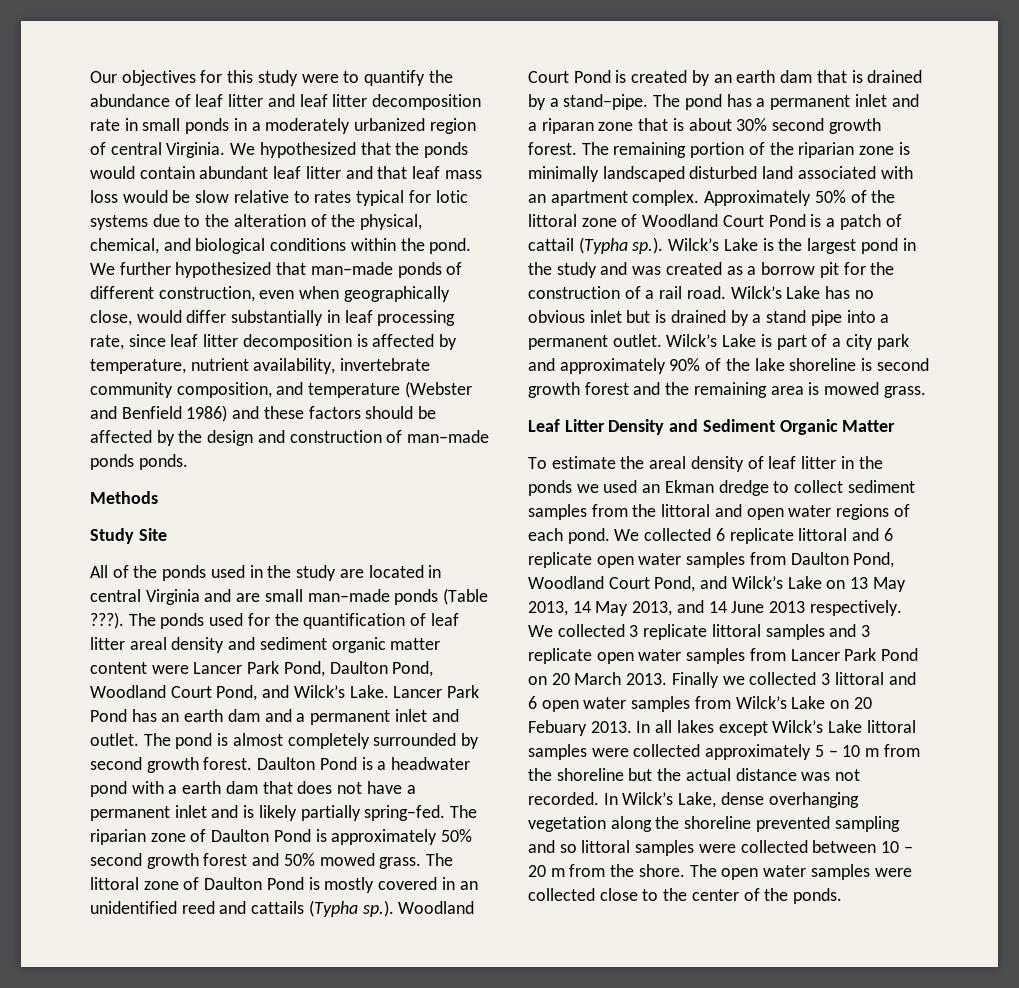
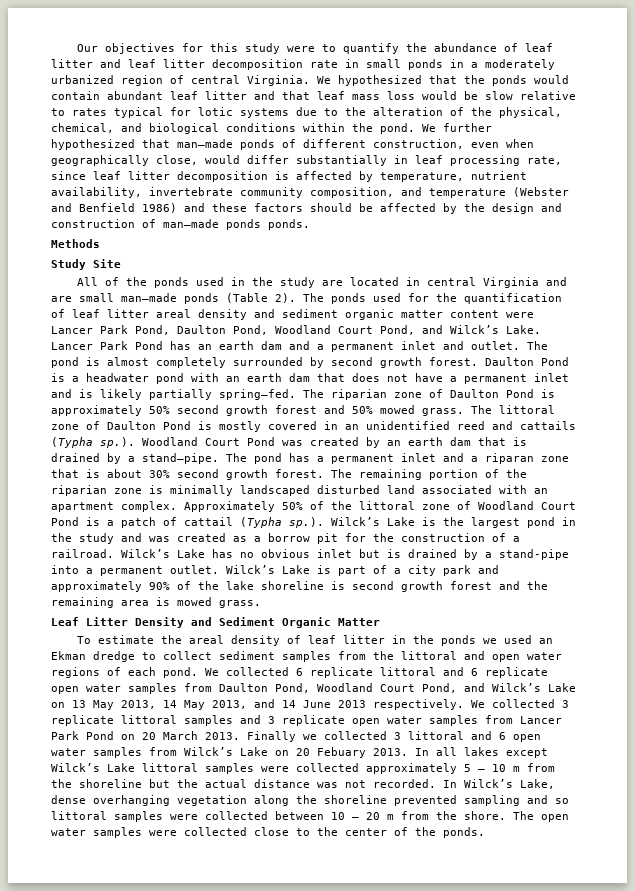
[90,612,124,629] ???). -> [275,293,296,303] 2).
[168,785,178,794] a -> [226,376,240,382] an
[615,70,627,83] is -> [282,440,303,446] was
[659,286,726,299] rail road. -> [51,549,114,558] railroad.
[766,310,842,326] stand pipe -> [499,549,569,560] stand-pipe

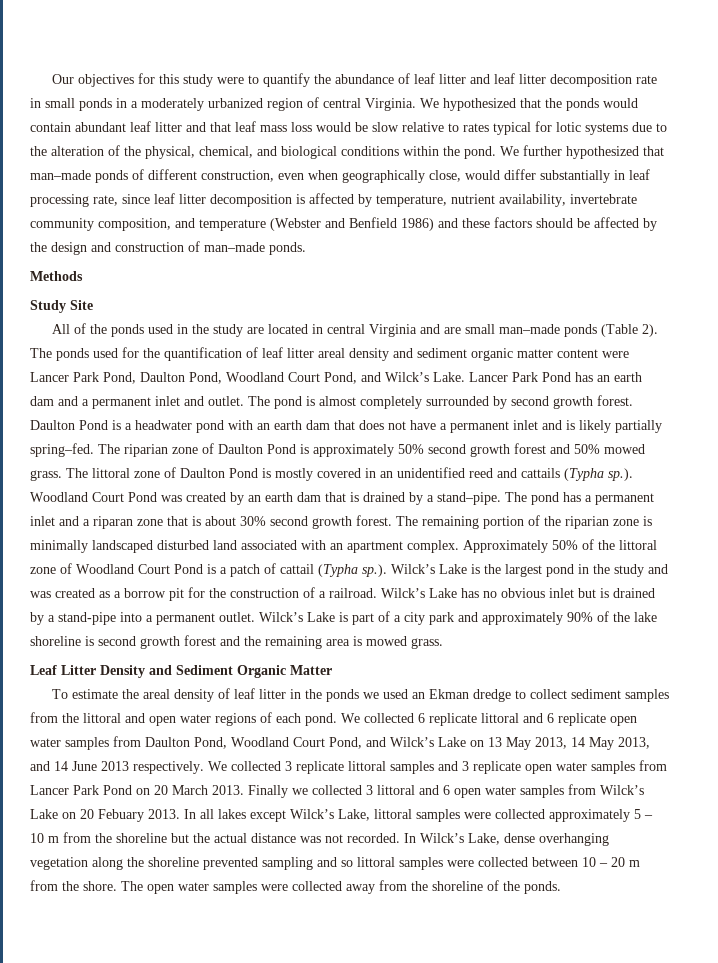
[226,219,261,230] ponds -> (265, 247) none
[107,763,135,772] Lake -> [338,809,370,821] Lake,
[254,827,387,836] close to the center -> [346,880,483,894] away from the shoreline

